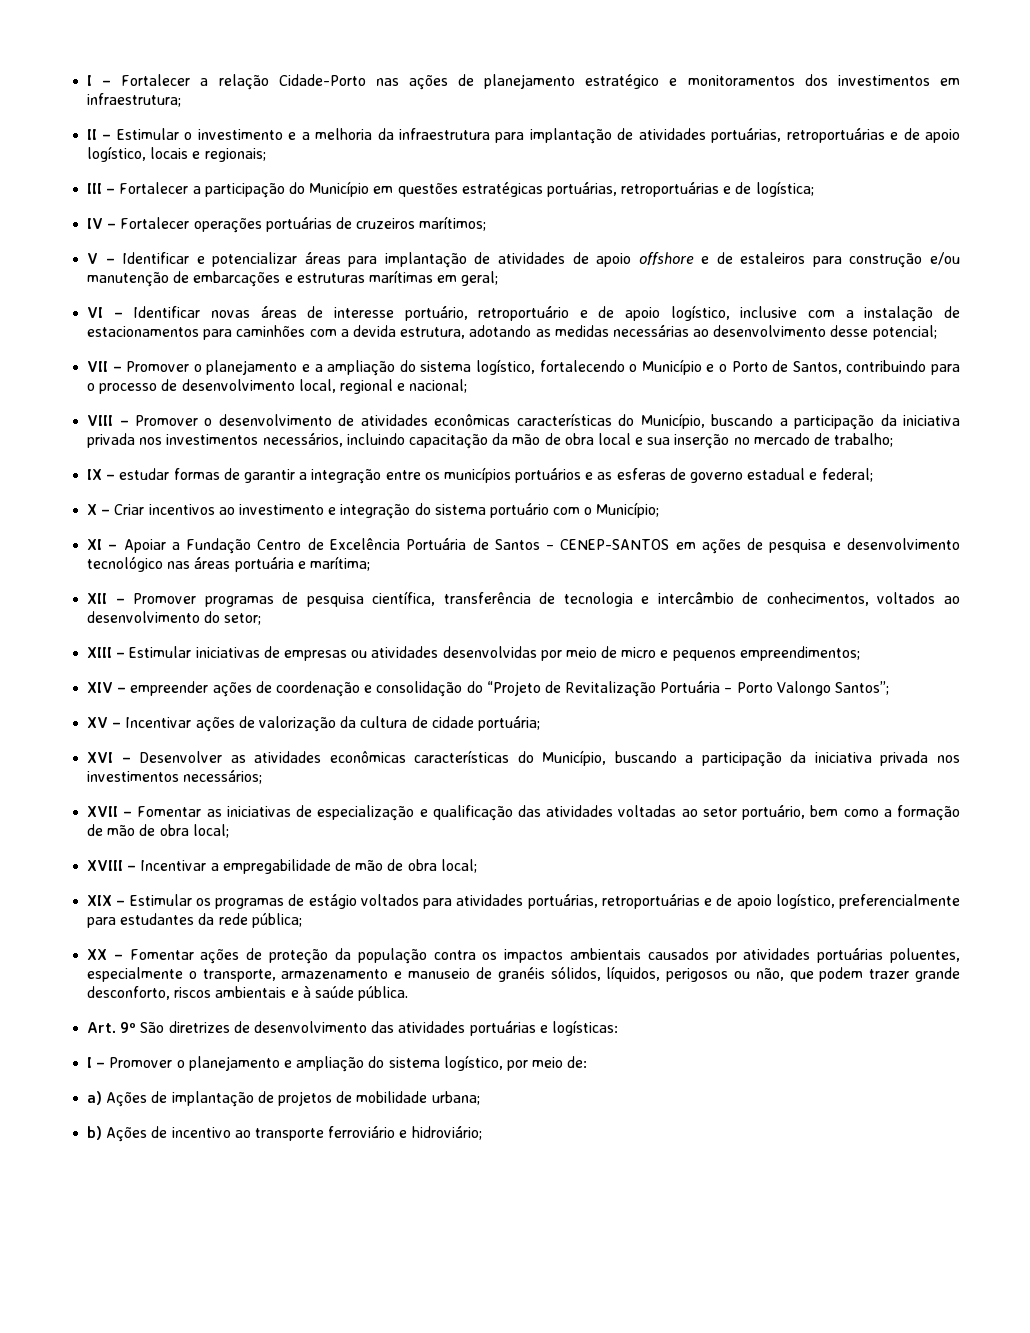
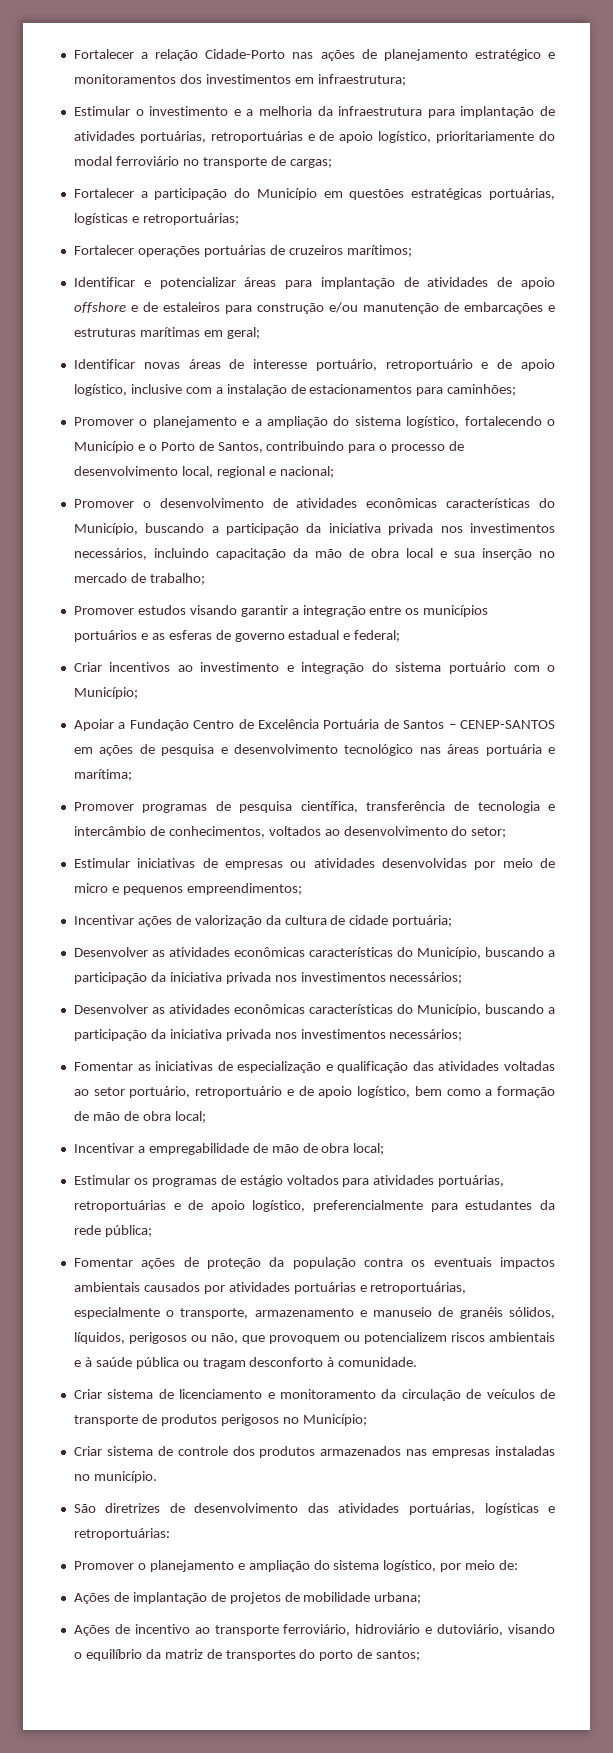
[87,75,112,86] I – -> (73, 54) none
[87,129,112,140] II – -> (406, 80) none
[150,147,266,162] [87,183,116,194] locais e regionais; // III – -> [436,131,556,143] [73,156,332,168] prioritariamente do modal ferroviário no transporte de cargas; //
[621,181,814,197] [87,218,117,229] retroportuárias e de logística; // IV – -> [73,213,239,225] logísticas e retroportuárias; //
[87,253,115,264] V – -> (412, 251) none
[87,307,123,318] VI – -> (260, 333) none
[236,325,937,340] [87,361,122,372] caminhões com a devida estrutura, adotando as medidas necessárias ao desenvolvimento desse potencial; // VII – -> [447,384,517,396] caminhões; //
[87,415,129,426] VIII – -> (334, 472) none
[87,468,240,480] IX – estudar formas de -> [73,605,237,615] Promover estudos visando
[87,504,111,515] X – -> (401, 636) none
[87,539,118,550] XI – -> (138, 693) none
[87,593,125,604] XII – -> (132, 775) none
[87,647,126,658] XIII – -> (507, 832) none
[87,681,890,697] [87,717,122,728] XIV – empreender ações de coordenação e consolidação do “Projeto de Revitalização Portuária – Porto Valongo Santos”; // XV – -> (302, 889) none
[87,752,131,763] XVI – -> (453, 921) none
[87,806,133,817] XVII – -> [73,1004,555,1016] [73,1029,463,1041] Desenvolver as atividades econômicas características do Município, buscando a participação da iniciativa privada nos investimentos necessários; //
(806, 812) none -> [195,1086,411,1098] retroportuário e de apoio logístico,
[87,860,137,871] XVIII – -> (206, 1117) none
[87,895,126,906] XIX – -> (385, 1149) none
[87,949,123,960] XX – -> (152, 1231) none
(498, 956) none -> [433,1257,492,1267] eventuais
[890,948,961,963] poluentes, -> [359,1282,467,1294] e retroportuárias,
[819,967,961,982] [87,986,171,1000] podem trazer grande desconforto, -> [268,1332,447,1344] provoquem ou potencializem
[358,986,409,1001] [87,1022,137,1033] pública. // Art. 9º -> [135,1357,418,1369] [73,1389,556,1401] [73,1414,367,1426] [73,1446,555,1458] [73,1471,157,1483] pública ou tragam desconforto à comunidade. // Criar sistema de licenciamento e monitoramento da circulação de veículos de transporte de produtos perigosos no Município; // Criar sistema de controle dos produtos armazenados nas empresas instaladas no município. //
[469,1020,618,1036] [87,1057,106,1068] portuárias e logísticas: // I – -> [408,1503,556,1515] [73,1528,170,1540] portuárias, logísticas e retroportuárias: //
[87,1091,103,1105] a) -> (519, 1565) none
[87,1126,103,1140] b) -> (422, 1598) none
[328,1126,482,1140] ferroviário e hidroviário; -> [283,1624,555,1636] [73,1649,421,1661] ferroviário, hidroviário e dutoviário, visando o equilíbrio da matriz de transportes do porto de santos;

